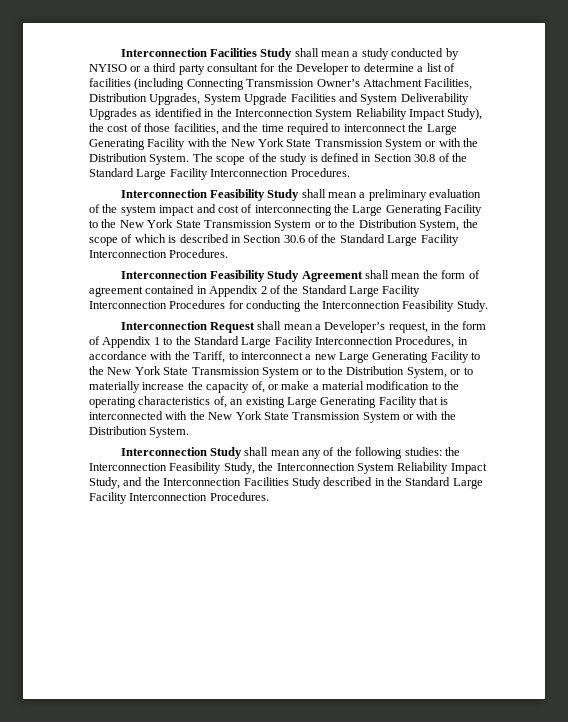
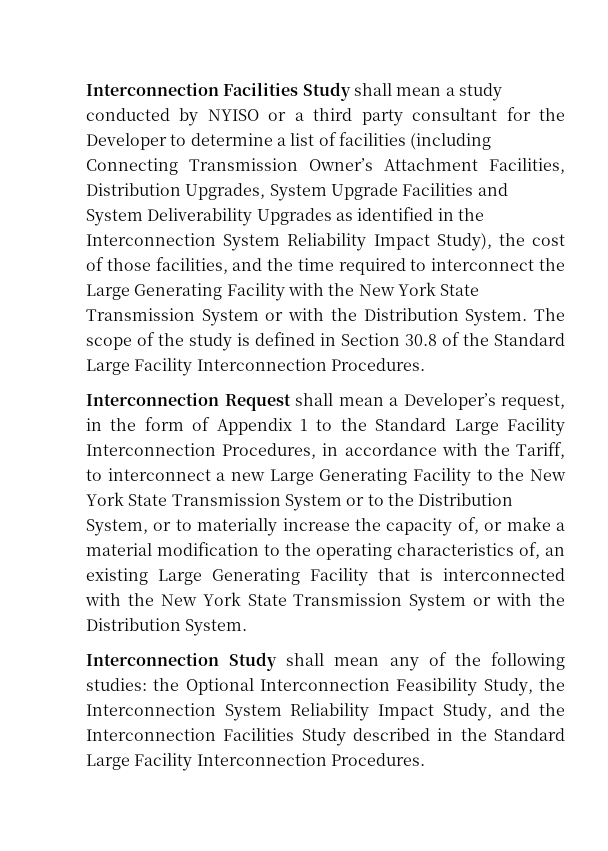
[120,189,482,201] [89,204,483,216] [89,219,478,231] [89,234,459,246] [89,249,229,258] [120,270,480,282] [89,285,421,297] [89,300,488,312] // Interconnection Feasibility Study shall mean a preliminary evaluation of the system impact and cost of interconnecting the Large Generating Facility to the New York State Transmission System or to the Distribution System, the scope of which is described in Section 30.6 of the Standard Large Facility Interconnection Procedures. // Interconnection Feasibility Study Agreement shall mean the form of agreement contained in Appendix 2 of the Standard Large Facility Interconnection Procedures for conducting the Interconnection Feasibility Study. -> (425, 364) none
(460, 451) none -> [185,678,254,695] Optional

